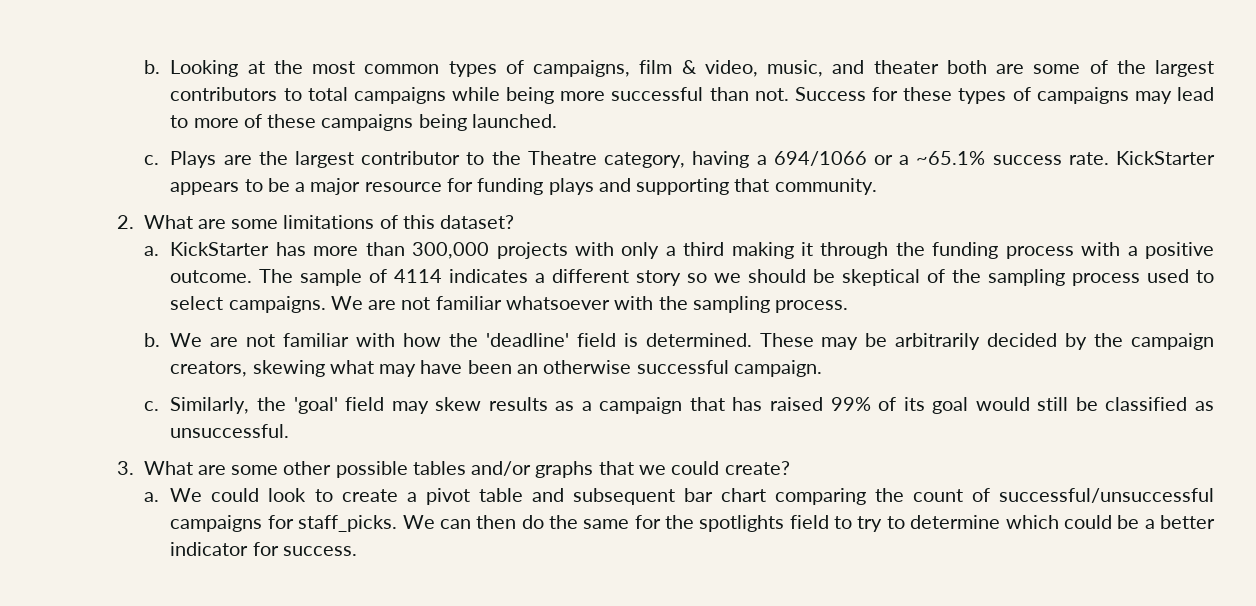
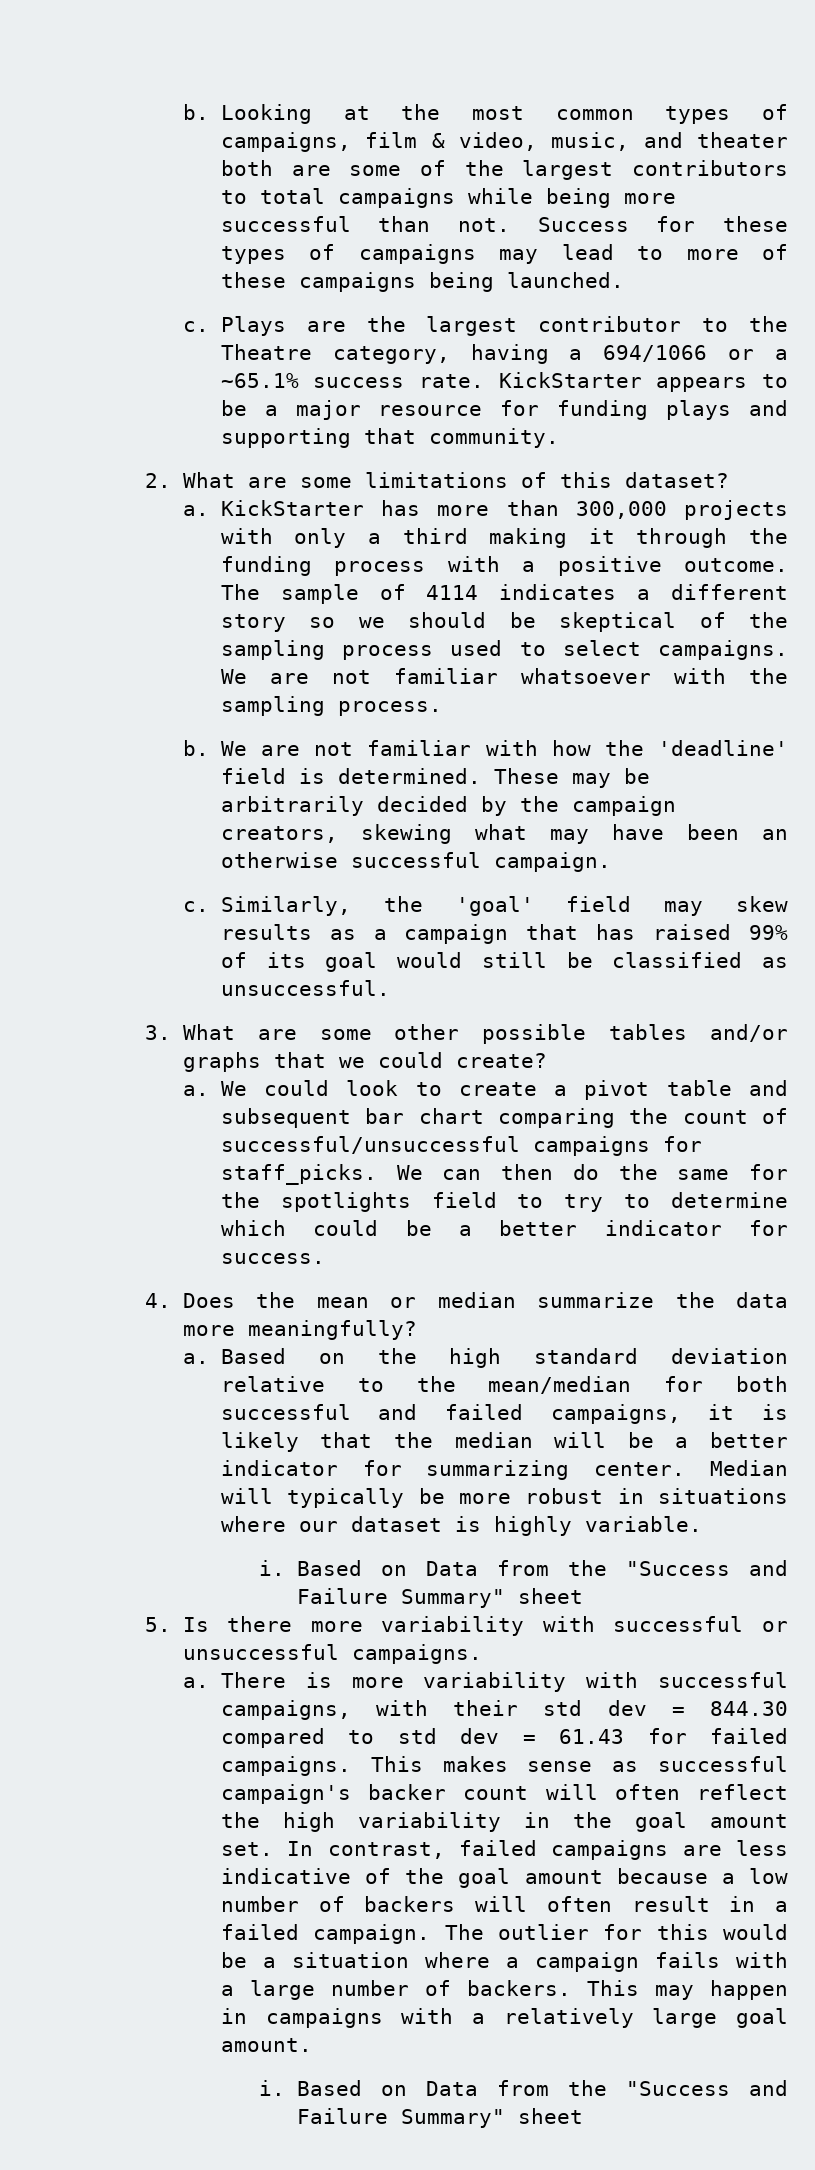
(357, 551) none -> [144,1292,789,1308] [182,1320,417,1340] [182,1348,788,1368] [220,1376,788,1394] [220,1404,788,1424] [220,1432,788,1452] [220,1460,788,1480] [220,1488,788,1508] [220,1516,702,1536] [258,1560,788,1576] [296,1588,583,1608] [144,1616,788,1636] [182,1644,482,1664] [182,1672,788,1692] [220,1700,788,1720] [220,1728,788,1748] [220,1756,788,1776] [220,1784,788,1804] [220,1812,788,1832] [220,1840,788,1860] [220,1868,788,1888] [220,1896,788,1912] [220,1924,788,1944] [220,1952,788,1972] [220,1980,788,2000] [220,2008,788,2028] [220,2038,312,2052] [258,2080,788,2096] [296,2108,583,2128] // 4. Does the mean or median summarize the data more meaningfully? // a. Based on the high standard deviation relative to the mean/median for both successful and failed campaigns, it is likely that the median will be a better indicator for summarizing center. Median will typically be more robust in situations where our dataset is highly variable. // i. Based on Data from the "Success and Failure Summary" sheet // 5. Is there more variability with successful or unsuccessful campaigns. // a. There is more variability with successful campaigns, with their std dev = 844.30 compared to std dev = 61.43 for failed campaigns. This makes sense as successful campaign's backer count will often reflect the high variability in the goal amount set. In contrast, failed campaigns are less indicative of the goal amount because a low number of backers will often result in a failed campaign. The outlier for this would be a situation where a campaign fails with a large number of backers. This may happen in campaigns with a relatively large goal amount. // i. Based on Data from the "Success and Failure Summary" sheet

